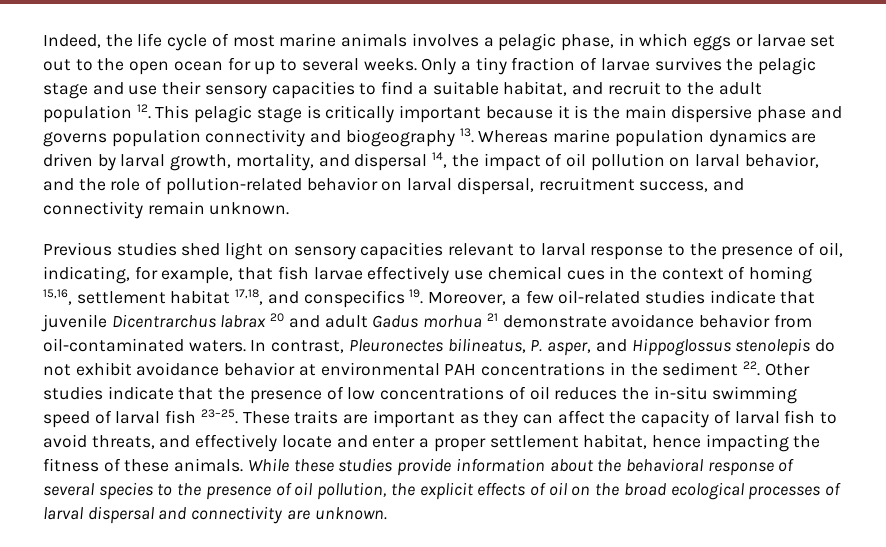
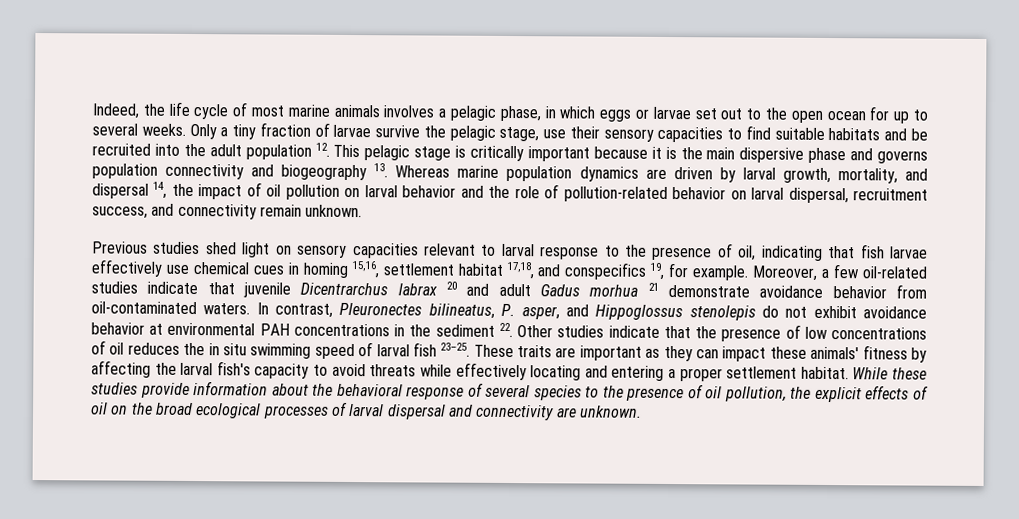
[654,57,722,71] survives -> [375,125,421,138] survive
[43,82,124,99] stage and -> [499,126,540,142] stage,
[417,81,683,96] a suitable habitat, and recruit to -> [774,127,929,141] [92,143,180,156] suitable habitats and be recruited into
[744,153,819,168] behavior, -> [402,185,457,198] behavior
[43,266,234,284] indicating, for example, -> [760,245,823,261] indicating
[629,266,746,280] the context of -> (299, 268) none
[409,289,424,304] 19. -> [650,262,749,281] 19, for example.
[653,386,708,400] in-situ -> [208,343,247,356] in situ
[557,410,838,428] [43,434,821,452] [43,458,244,472] affect the capacity of larval fish to avoid threats, and effectively locate and enter a proper settlement habitat, hence impacting the fitness of these animals. -> [722,345,928,363] [91,360,849,382] impact these animals' fitness by affecting the larval fish's capacity to avoid threats while effectively locating and entering a proper settlement habitat.

